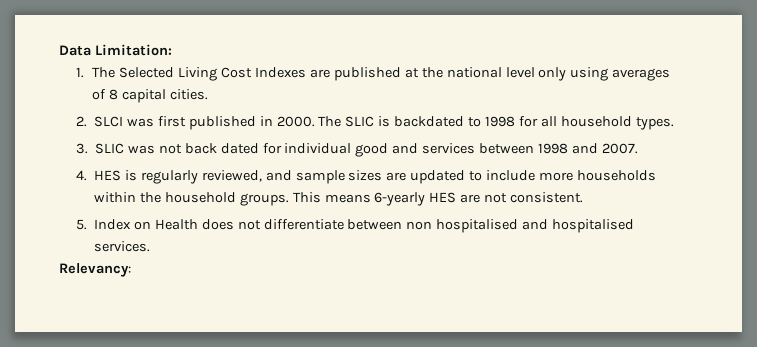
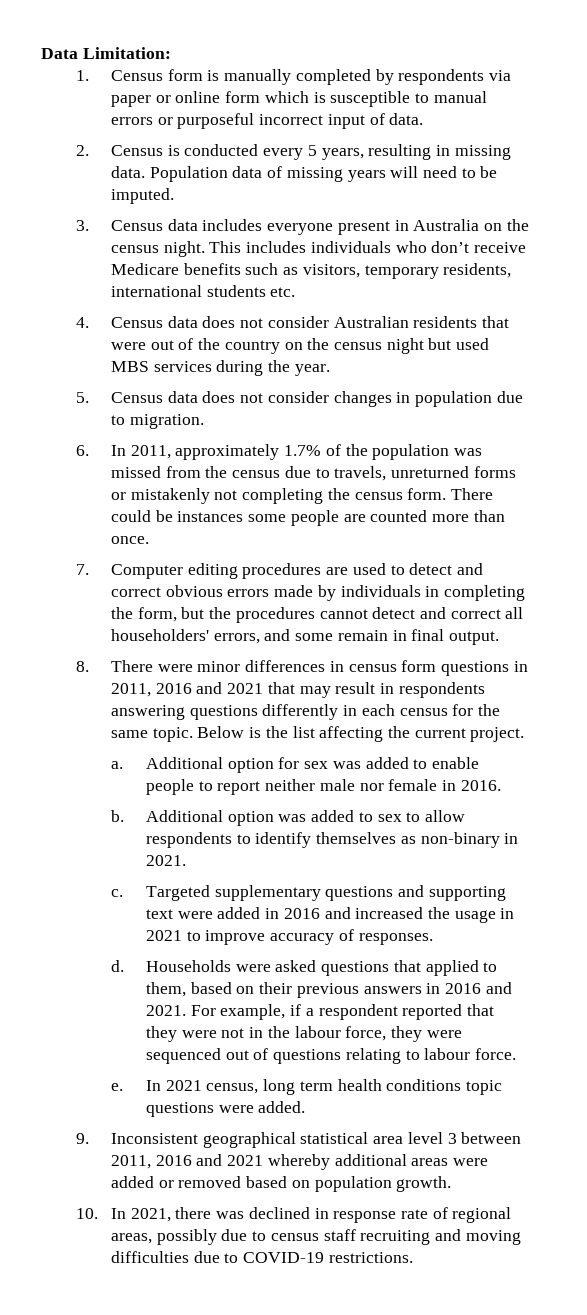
[92,67,671,81] [92,89,209,103] [75,116,674,130] [75,143,638,157] [75,170,656,184] [93,192,584,206] [75,219,635,233] [93,241,150,252] [59,263,131,277] The Selected Living Cost Indexes are published at the national level only using averages of 8 capital cities. // 2. SLCI was first published in 2000. The SLIC is backdated to 1998 for all household types. // 3. SLIC was not back dated for individual good and services between 1998 and 2007. // 4. HES is regularly reviewed, and sample sizes are updated to include more households within the household groups. This means 6-yearly HES are not consistent. // 5. Index on Health does not differentiate between non hospitalised and hospitalised services. // Relevancy: -> [110,69,512,85] [110,91,487,107] [110,113,424,129] [75,144,511,160] [110,166,498,182] [110,188,174,204] [75,219,529,235] [110,241,527,257] [110,263,512,279] [110,285,296,297] [75,316,510,328] [110,338,490,354] [110,360,330,376] [75,391,523,407] [110,414,204,429] [75,444,483,460] [110,466,516,481] [110,488,494,504] [110,510,505,526] [110,536,149,544] [75,563,484,579] [110,585,526,601] [110,607,524,623] [110,629,500,645] [75,660,528,676] [110,682,485,698] [110,704,501,720] [110,726,525,742] [110,757,480,773] [145,779,501,795] [110,810,466,826] [145,832,519,848] [145,855,186,866] [110,885,506,901] [145,907,515,923] [145,929,433,945] [110,960,498,976] [145,982,512,998] [145,1004,495,1020] [145,1026,462,1042] [145,1048,517,1064] [110,1079,503,1095] [145,1101,306,1117] [75,1132,522,1148] [110,1154,489,1170] [110,1176,452,1192] [75,1207,512,1223] [110,1229,521,1245] [110,1251,413,1263] Census form is manually completed by respondents via paper or online form which is susceptible to manual errors or purposeful incorrect input of data. // 2. Census is conducted every 5 years, resulting in missing data. Population data of missing years will need to be imputed. // 3. Census data includes everyone present in Australia on the census night. This includes individuals who don’t receive Medicare benefits such as visitors, temporary residents, international students etc. // 4. Census data does not consider Australian residents that were out of the country on the census night but used MBS services during the year. // 5. Census data does not consider changes in population due to migration. // 6. In 2011, approximately 1.7% of the population was missed from the census due to travels, unreturned forms or mistakenly not completing the census form. There could be instances some people are counted more than once. // 7. Computer editing procedures are used to detect and correct obvious errors made by individuals in completing the form, but the procedures cannot detect and correct all householders' errors, and some remain in final output. // 8. There were minor differences in census form questions in 2011, 2016 and 2021 that may result in respondents answering questions differently in each census for the same topic. Below is the list affecting the current project. // a. Additional option for sex was added to enable people to report neither male nor female in 2016. // b. Additional option was added to sex to allow respondents to identify themselves as non-binary in 2021. // c. Targeted supplementary questions and supporting text were added in 2016 and increased the usage in 2021 to improve accuracy of responses. // d. Households were asked questions that applied to them, based on their previous answers in 2016 and 2021. For example, if a respondent reported that they were not in the labour force, they were sequenced out of questions relating to labour force. // e. In 2021 census, long term health conditions topic questions were added. // 9. Inconsistent geographical statistical area level 3 between 2011, 2016 and 2021 whereby additional areas were added or removed based on population growth. // 10. In 2021, there was declined in response rate of regional areas, possibly due to census staff recruiting and moving difficulties due to COVID-19 restrictions.

